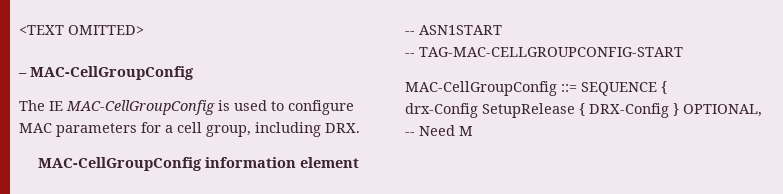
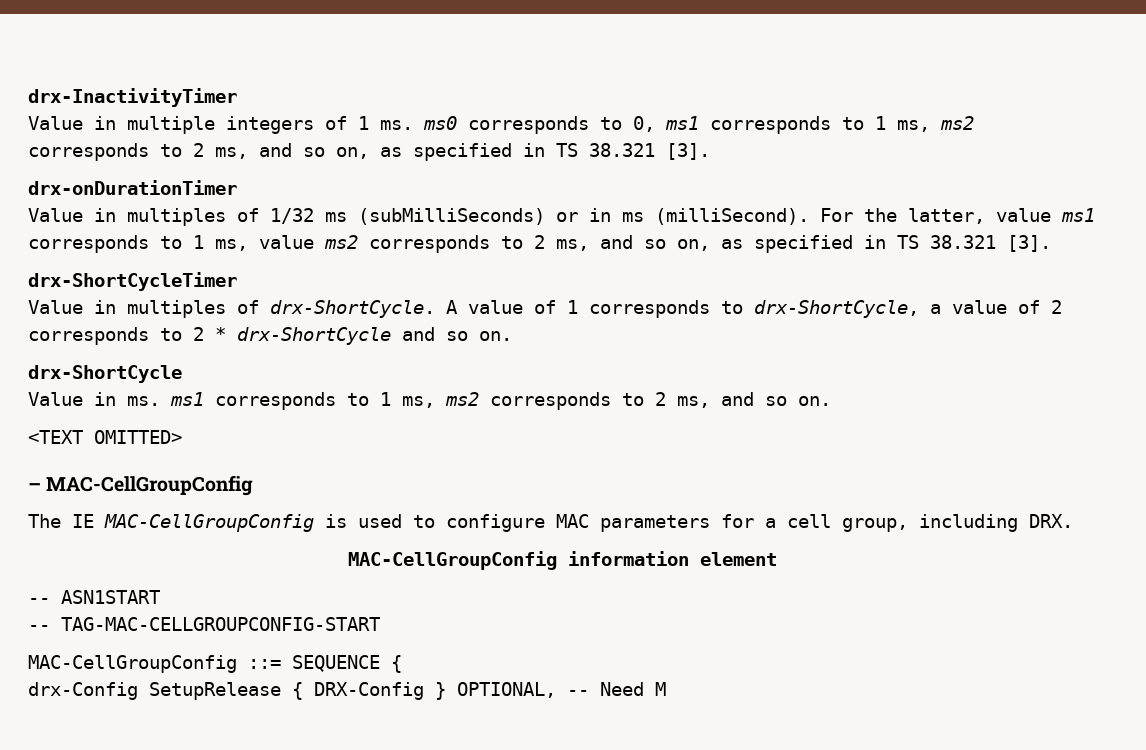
(19, 30) none -> [28,88,237,107] [28,116,974,134] [28,143,710,161] [28,180,237,195] [28,208,1095,226] [28,235,1051,253] [28,272,237,291] [28,300,1062,318] [28,327,512,345] [28,365,182,383] [28,392,831,410] drx-InactivityTimer // Value in multiple integers of 1 ms. ms0 corresponds to 0, ms1 corresponds to 1 ms, ms2 corresponds to 2 ms, and so on, as specified in TS 38.321 [3]. // drx-onDurationTimer // Value in multiples of 1/32 ms (subMilliSeconds) or in ms (milliSecond). For the latter, value ms1 corresponds to 1 ms, value ms2 corresponds to 2 ms, and so on, as specified in TS 38.321 [3]. // drx-ShortCycleTimer // Value in multiples of drx-ShortCycle. A value of 1 corresponds to drx-ShortCycle, a value of 2 corresponds to 2 * drx-ShortCycle and so on. // drx-ShortCycle // Value in ms. ms1 corresponds to 1 ms, ms2 corresponds to 2 ms, and so on. //

